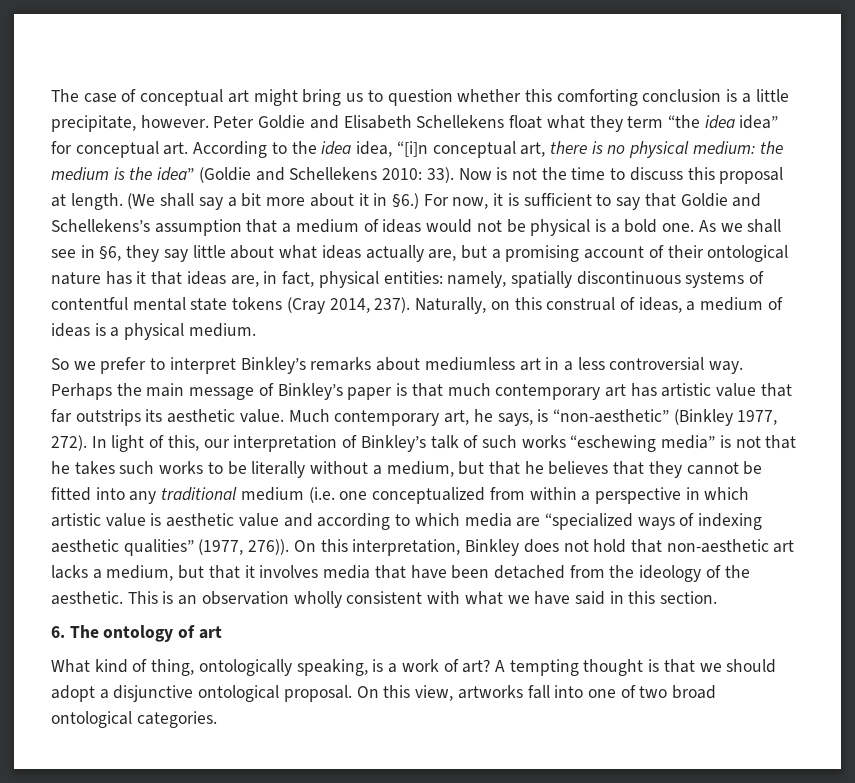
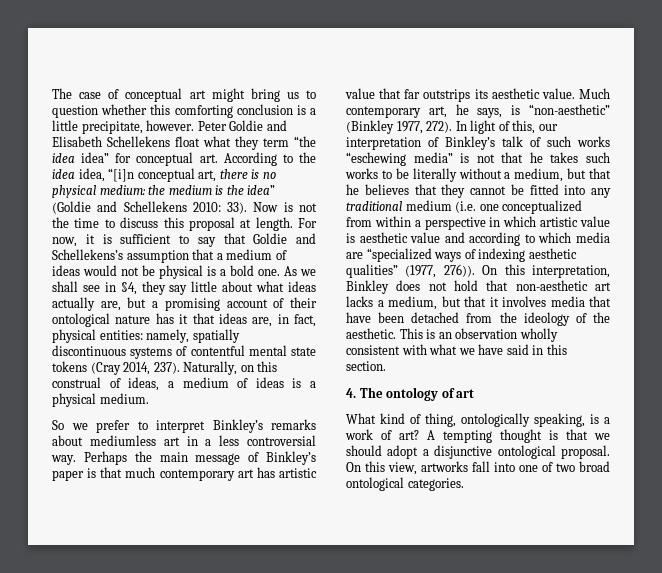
[127,193,419,210] (We shall say a bit more about it in §6.) -> (293, 224) none
[99,246,122,261] §6, -> [120,282,137,295] §4,
[51,626,65,638] 6. -> [346,388,356,398] 4.

